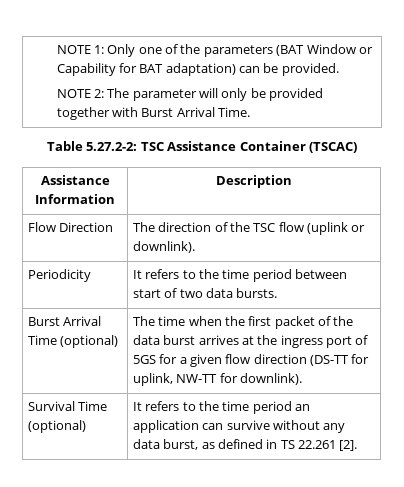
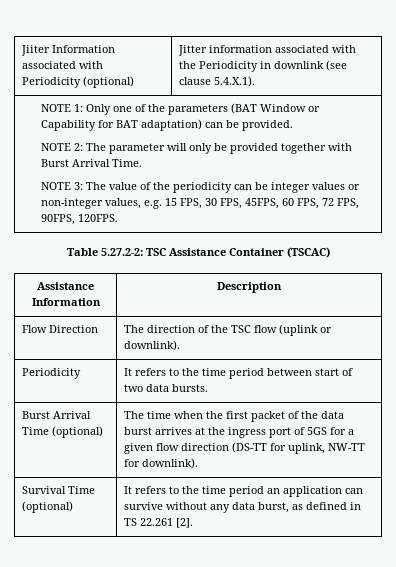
(56, 49) none -> [21,45,116,56] [22,61,104,69] [22,76,135,88] [178,45,357,56] [179,60,348,72] [179,76,256,87] Jiiter Information associated with Periodicity (optional) | Jitter information associated with the Periodicity in downlink (see clause 5.4.X.1). //
(251, 112) none -> [40,182,360,193] [40,198,359,209] [40,214,118,225] // NOTE 3: The value of the periodicity can be integer values or non-integer values, e.g. 15 FPS, 30 FPS, 45FPS, 60 FPS, 72 FPS, 90FPS, 120FPS.

